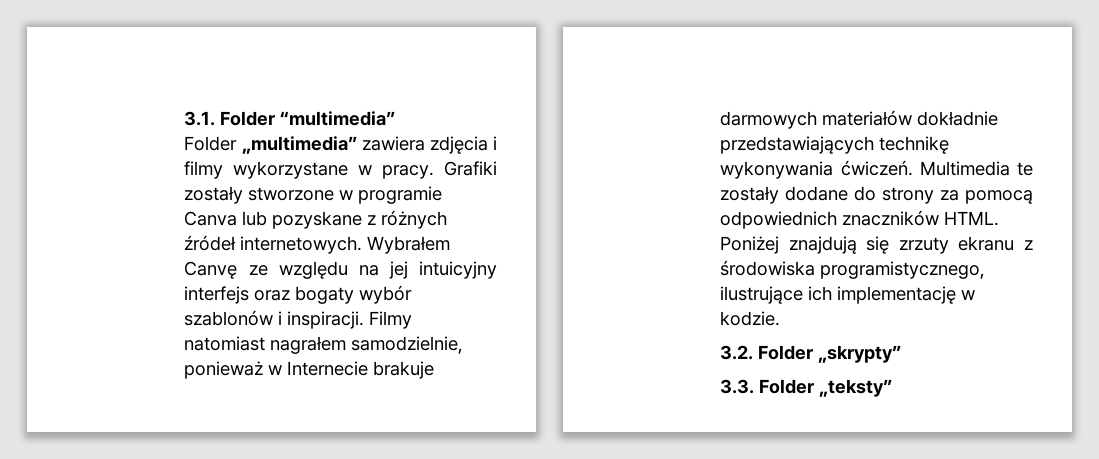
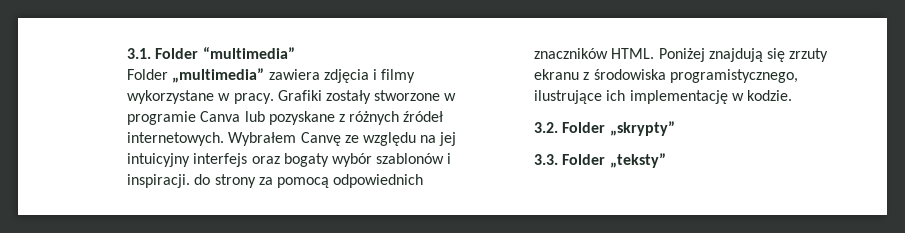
[369,311,413,329] [184,336,464,354] [184,361,435,379] [720,110,999,129] [720,136,950,154] [720,160,1033,179] [720,186,849,204] Filmy natomiast nagrałem samodzielnie, ponieważ w Internecie brakuje darmowych materiałów dokładnie przedstawiających technikę wykonywania ćwiczeń. Multimedia te zostały dodane -> (191, 181) none

